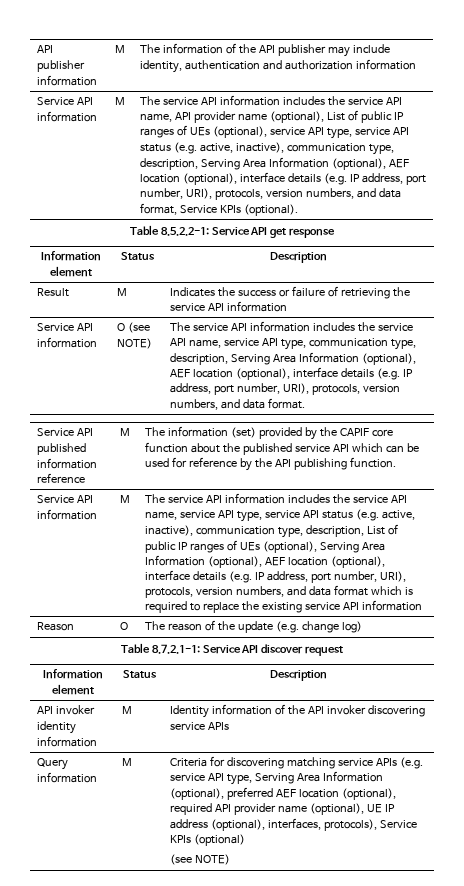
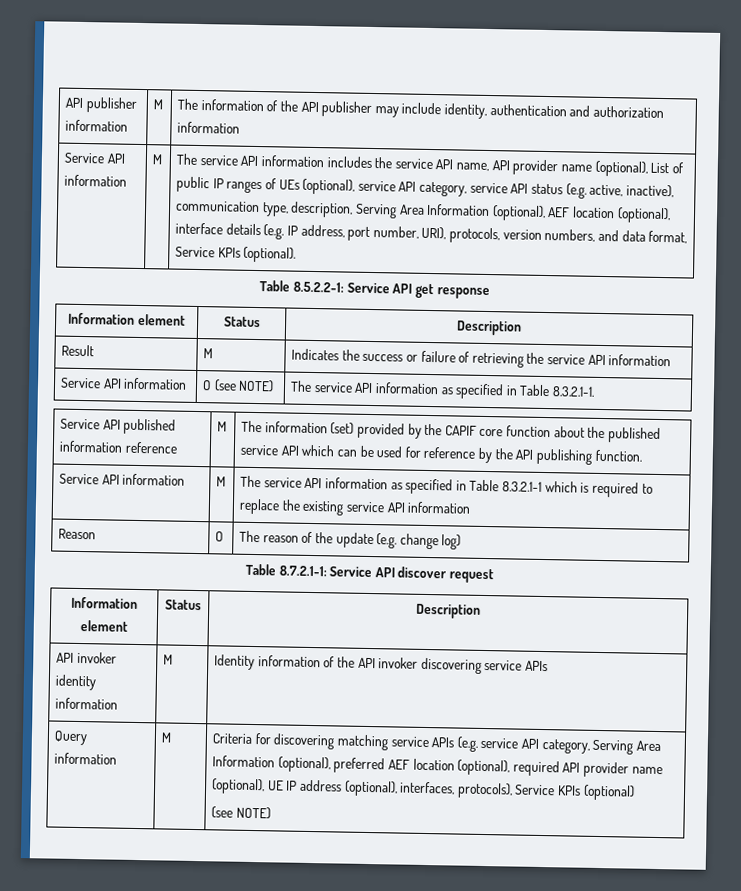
[326,128,352,139] type, -> [419,181,468,197] category,
[312,322,413,332] [170,338,416,350] [170,352,416,365] [170,367,413,380] [170,383,400,395] [170,398,305,410] includes the service API name, service API type, communication type, description, Serving Area Information (optional), AEF location (optional), interface details (e.g. IP address, port number, URI), protocols, version numbers, and data format. -> [440,383,596,400] as specified in Table 8.3.2.1-1.
[287,494,407,504] [145,509,415,522] [145,524,398,538] [145,540,385,553] [145,555,385,568] [145,570,406,583] [145,585,368,598] includes the service API name, service API type, service API status (e.g. active, inactive), communication type, description, List of public IP ranges of UEs (optional), Serving Area Information (optional), AEF location (optional), interface details (e.g. IP address, port number, URI), protocols, version numbers, and data format -> [390,478,543,495] as specified in Table 8.3.2.1-1
[226,774,252,785] type, -> [541,739,590,754] category,

